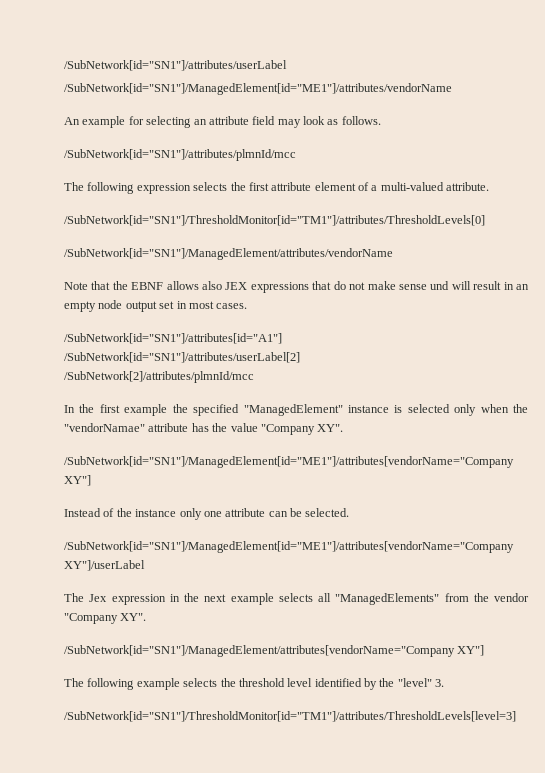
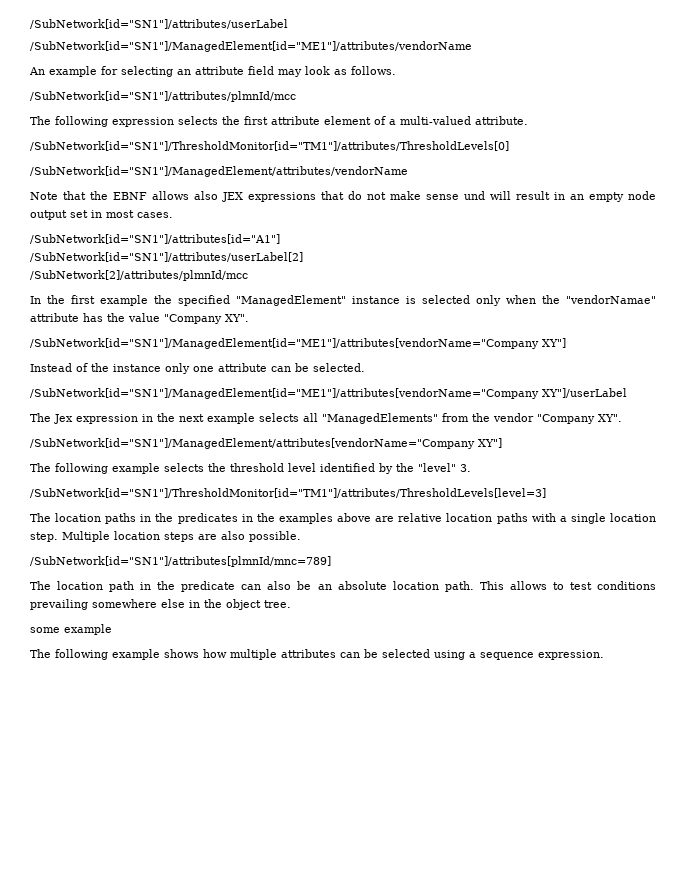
(516, 716) none -> [30,513,657,524] [30,531,301,542] [30,556,331,567] [30,581,656,592] [30,599,291,610] [30,624,112,635] [30,649,604,660] // The location paths in the predicates in the examples above are relative location paths with a single location step. Multiple location steps are also possible. // /SubNetwork[id="SN1"]/attributes[plmnId/mnc=789] // The location path in the predicate can also be an absolute location path. This allows to test conditions prevailing somewhere else in the object tree. // some example // The following example shows how multiple attributes can be selected using a sequence expression.

